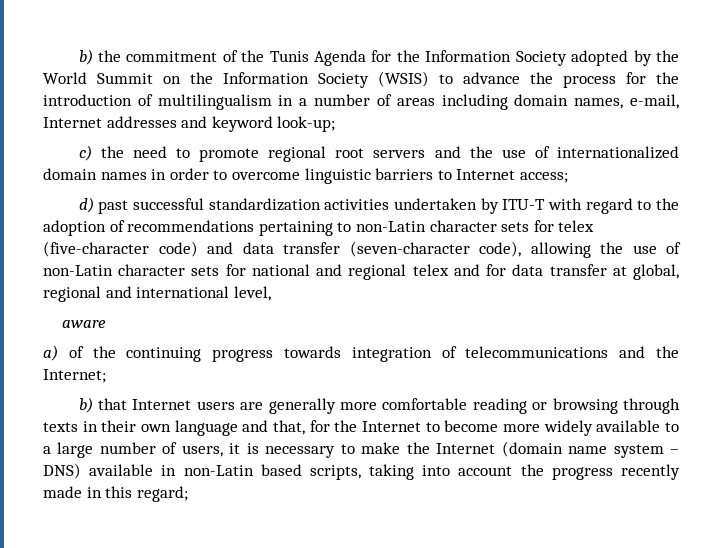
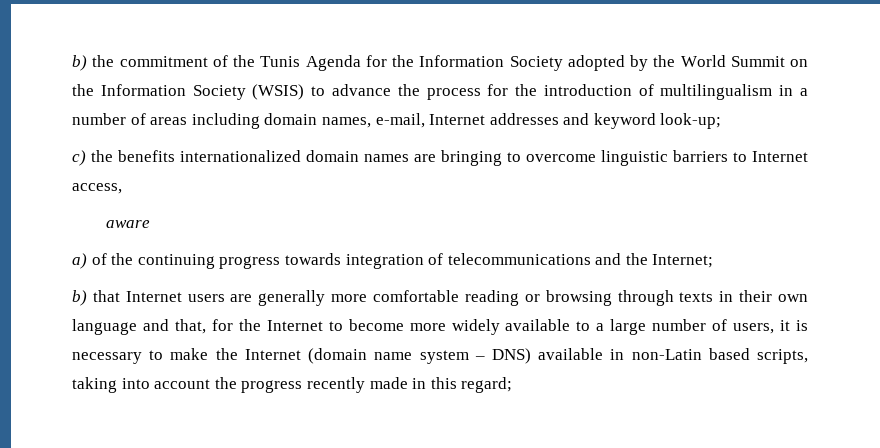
[132,146,550,162] need to promote regional root servers and the use of -> [117,150,175,162] benefits
[151,168,209,180] in order -> [414,150,502,166] are bringing
[519,172,568,183] [78,197,679,214] [43,220,595,236] [43,241,681,258] [43,264,679,280] [43,286,271,302] access; // d) past successful standardization activities undertaken by ITU-T with regard to the adoption of recommendations pertaining to non-Latin character sets for telex (five-character code) and data transfer (seven-character code), allowing the use of non-Latin character sets for national and regional telex and for data transfer at global, regional and international level, -> [72,183,122,194] access,

